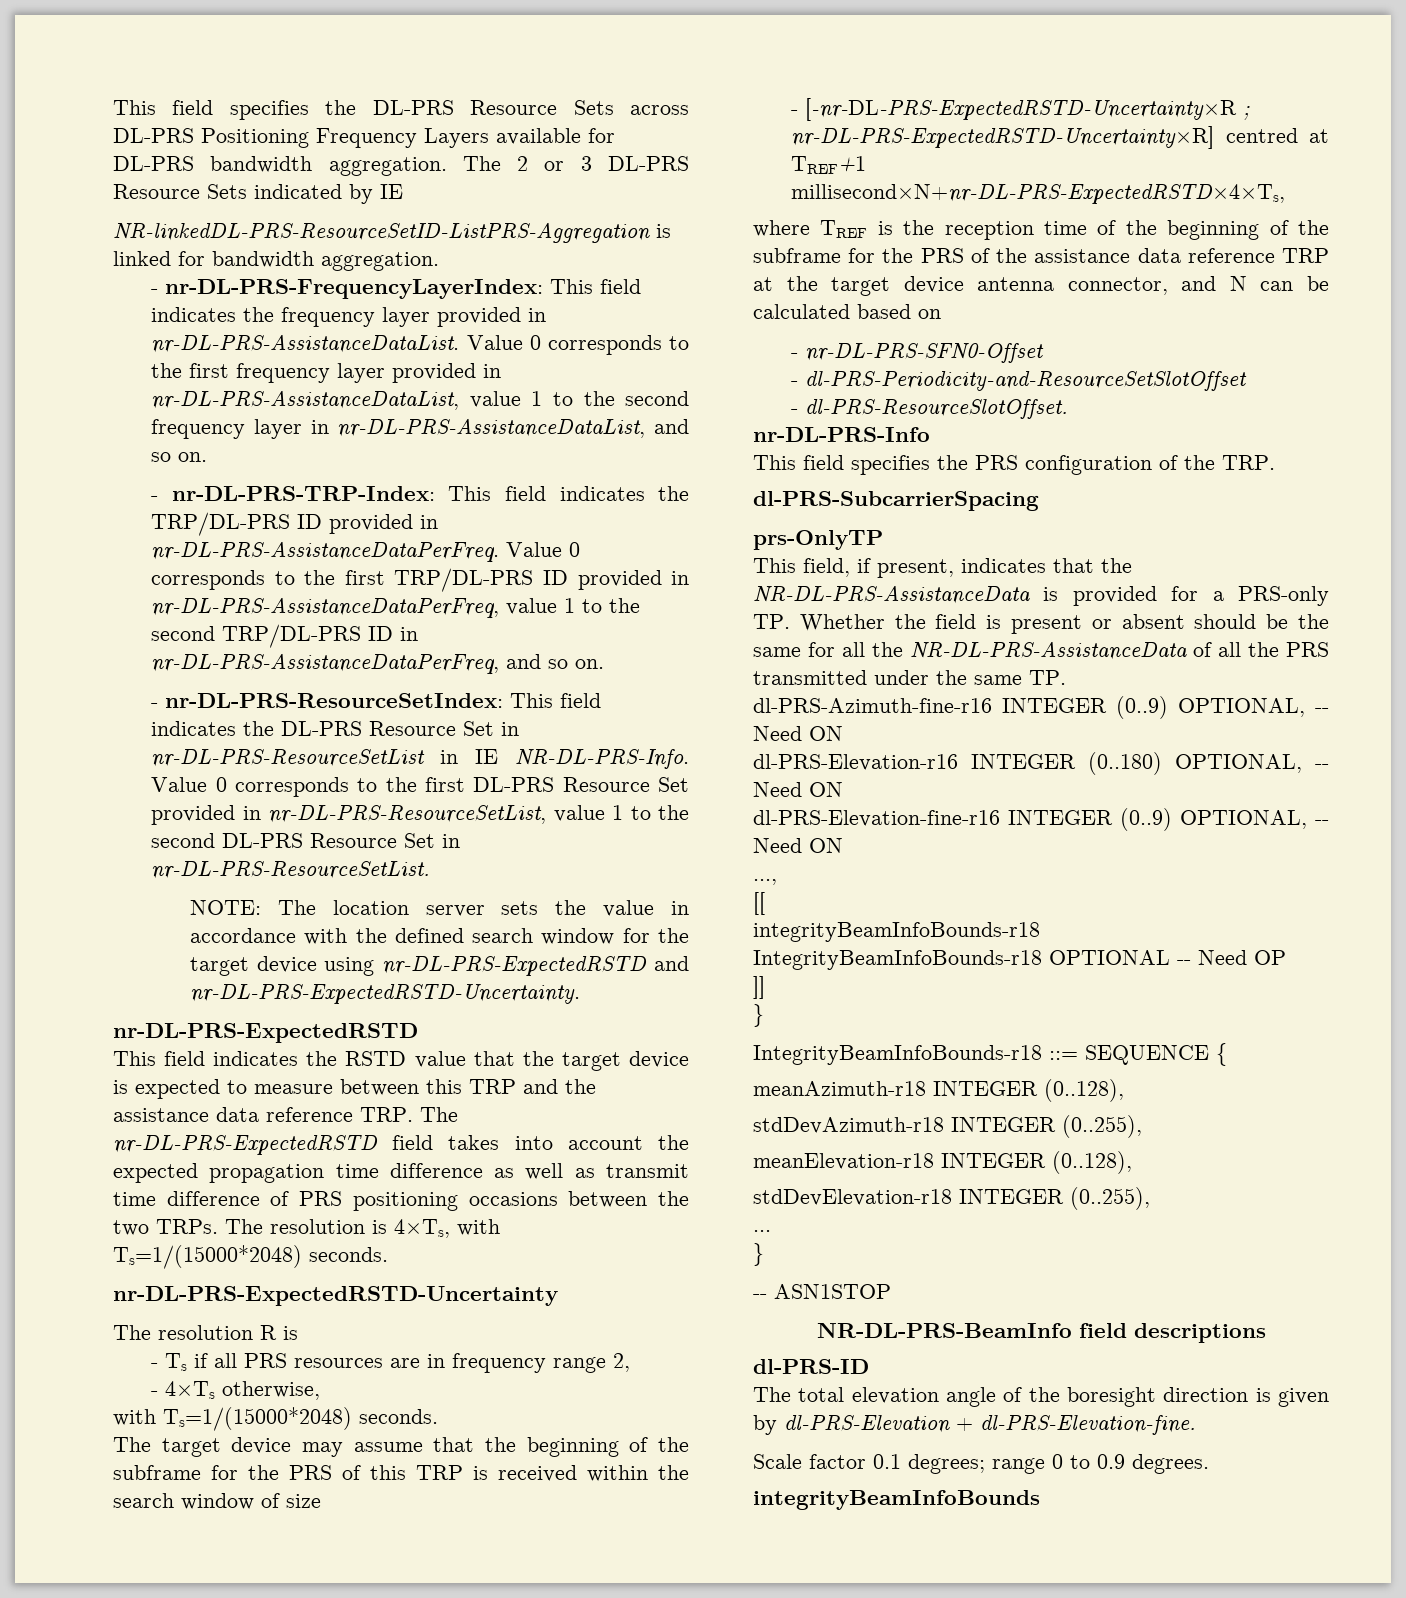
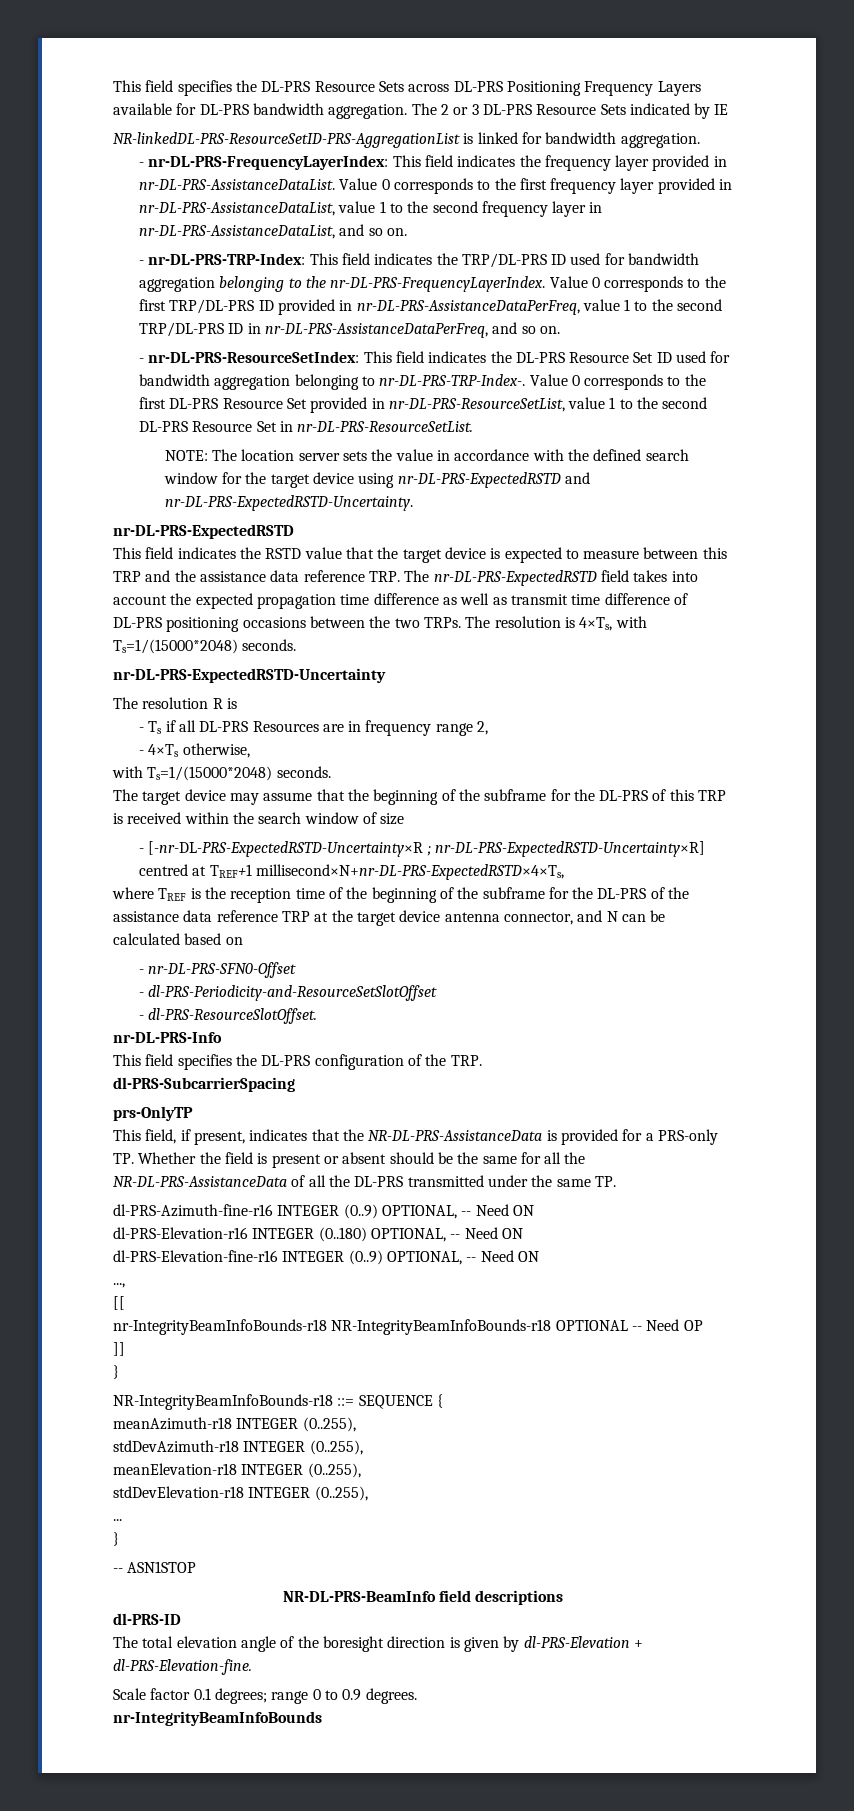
[113,222,650,243] NR-linkedDL-PRS-ResourceSetID-ListPRS-Aggregation -> [113,132,460,148] NR-linkedDL-PRS-ResourceSetID-PRS-AggregationList
[329,514,439,534] [151,541,500,563] provided in nr-DL-PRS-AssistanceDataPerFreq. -> [570,253,700,265] [138,276,546,292] used for bandwidth aggregation belonging to the nr-DL-PRS-FrequencyLayerIndex.
[501,722,520,736] [151,749,689,769] in nr-DL-PRS-ResourceSetList in IE NR-DL-PRS-Info. -> [656,351,731,363] [138,374,526,390] ID used for bandwidth aggregation belonging to nr-DL-PRS-TRP-Index-.
[299,1191,343,1206] PRS -> [113,617,162,628] DL-PRS
[244,1353,384,1368] PRS resources -> [199,721,319,732] DL-PRS Resources
[289,1465,332,1480] PRS -> [599,790,649,801] DL-PRS
[920,248,964,263] PRS -> [597,888,647,899] DL-PRS
[975,455,1018,470] PRS -> [261,1055,311,1066] DL-PRS
[1286,642,1329,657] PRS -> [354,1176,404,1187] DL-PRS
[753,922,1040,942] [753,950,1042,970] integrityBeamInfoBounds-r18 IntegrityBeamInfoBounds-r18 -> [113,1319,552,1335] nr-IntegrityBeamInfoBounds-r18 NR-IntegrityBeamInfoBounds-r18
[753,1045,1042,1065] IntegrityBeamInfoBounds-r18 -> [113,1394,333,1410] NR-IntegrityBeamInfoBounds-r18
[1044,1079,1124,1102] (0..128), -> [302,1417,356,1432] (0..255),
[1052,1151,1132,1174] (0..128), -> [307,1463,361,1478] (0..255),
[753,1490,1040,1510] integrityBeamInfoBounds -> [113,1711,322,1726] nr-IntegrityBeamInfoBounds

